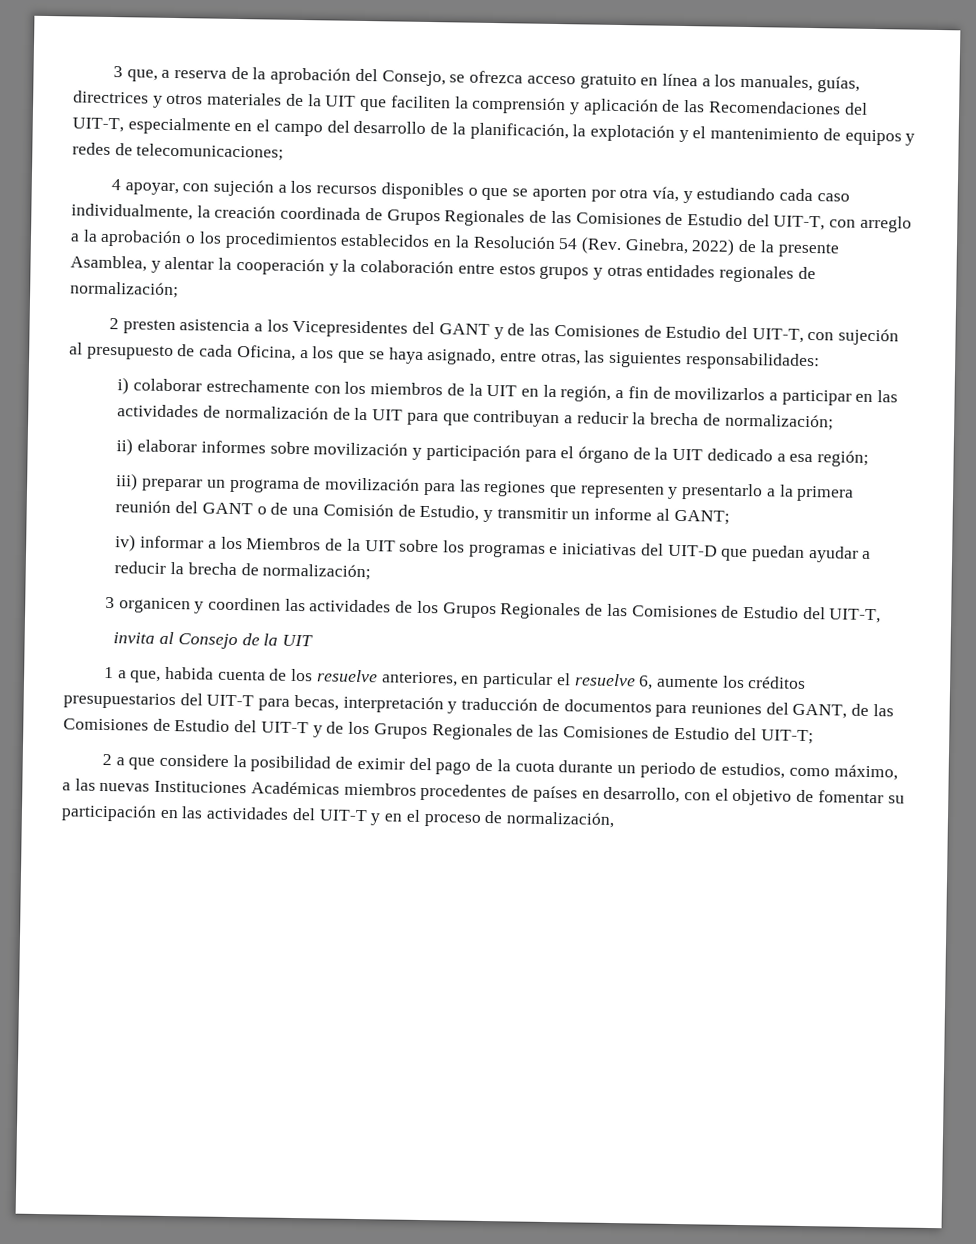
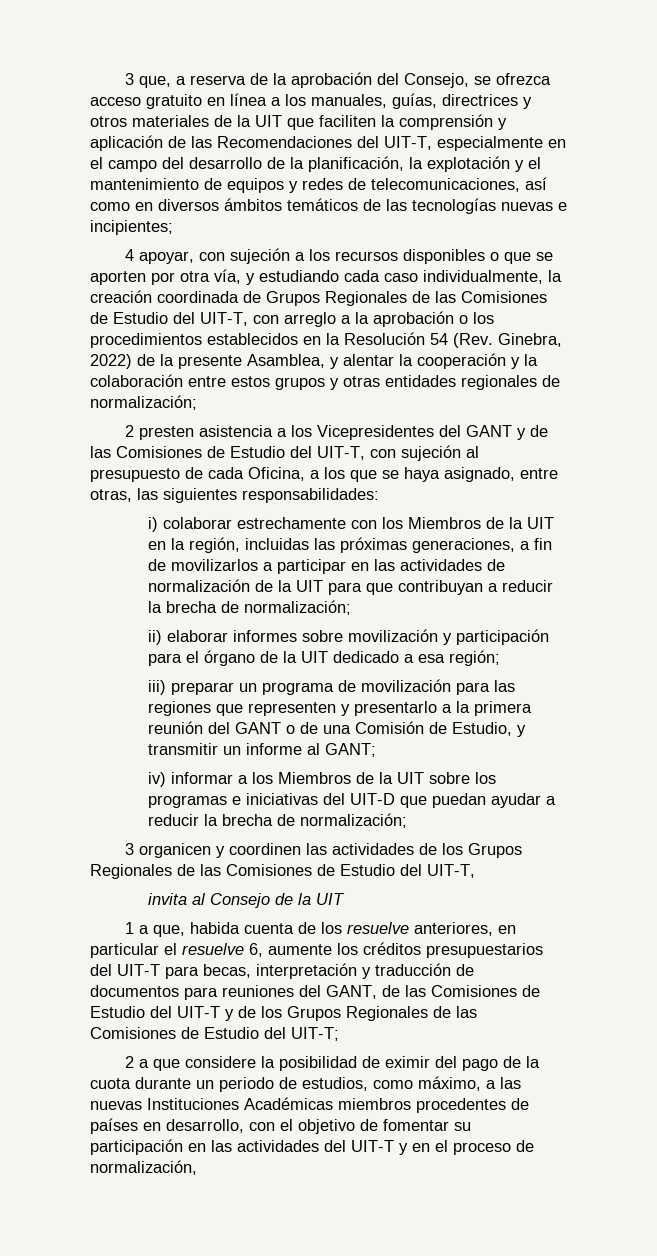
[136,143,285,161] telecomunicaciones; -> [371,177,547,192] [90,198,567,214] [90,220,173,235] telecomunicaciones, así como en diversos ámbitos temáticos de las tecnologías nuevas e incipientes;
[370,382,444,396] miembros -> [407,517,481,529] Miembros
(612, 393) none -> [244,537,515,553] incluidas las próximas generaciones,

